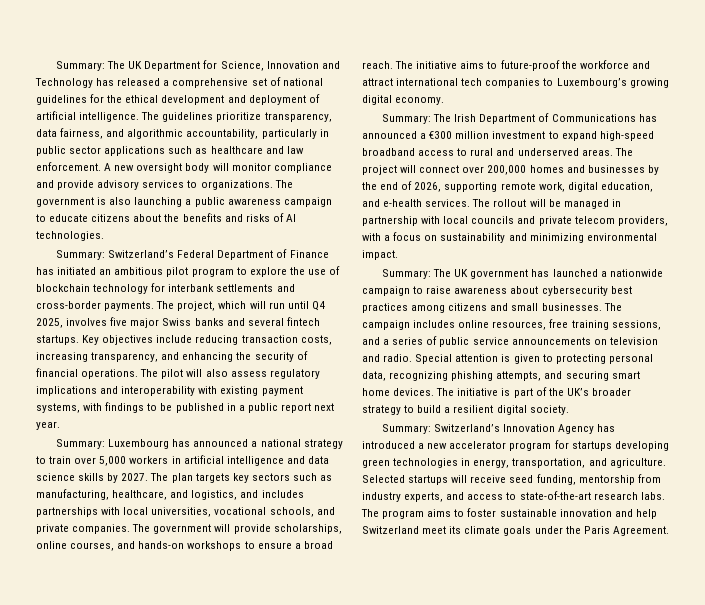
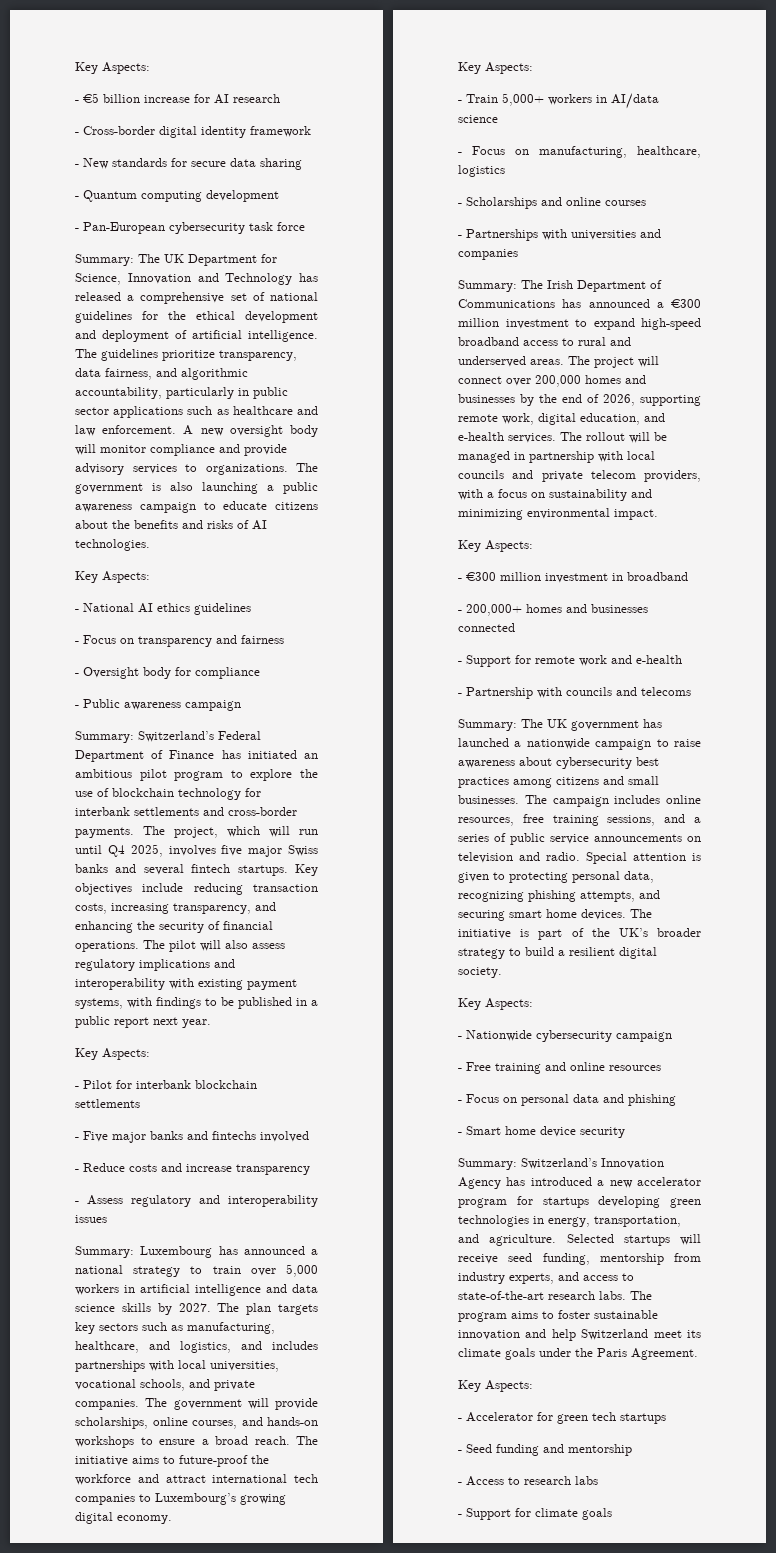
(56, 66) none -> [75,62,150,74] [75,93,280,104] [75,126,311,138] [75,158,302,170] [75,190,279,202] [75,222,305,234] Key Aspects: // - €5 billion increase for AI research // - Cross-border digital identity framework // - New standards for secure data sharing // - Quantum computing development // - Pan-European cybersecurity task force //
(104, 236) none -> [75,571,150,583] [75,603,251,615] [75,635,284,647] [75,667,260,679] [75,699,241,711] // Key Aspects: // - National AI ethics guidelines // - Focus on transparency and fairness // - Oversight body for compliance // - Public awareness campaign
(60, 425) none -> [75,1048,150,1060] [75,1080,257,1089] [75,1099,140,1108] [75,1131,309,1143] [75,1163,310,1175] [75,1195,318,1207] [75,1215,107,1223] // Key Aspects: // - Pilot for interbank blockchain settlements // - Five major banks and fintechs involved // - Reduce costs and increase transparency // - Assess regulatory and interoperability issues
(445, 101) none -> [458,62,533,74] [458,93,659,109] [458,115,498,123] [458,146,701,158] [458,165,505,177] [458,197,646,209] [458,229,661,241] [458,249,518,260] // Key Aspects: // - Train 5,000+ workers in AI/data science // - Focus on manufacturing, healthcare, logistics // - Scholarships and online courses // - Partnerships with universities and companies
(398, 255) none -> [458,540,533,552] [458,572,688,583] [458,604,648,616] [458,623,515,632] [458,655,682,667] [458,687,691,699] // Key Aspects: // - €300 million investment in broadband // - 200,000+ homes and businesses connected // - Support for remote work and e-health // - Partnership with councils and telecoms
(569, 410) none -> [458,998,533,1010] [458,1030,672,1042] [458,1062,661,1074] [458,1094,676,1106] [458,1126,625,1138] // Key Aspects: // - Nationwide cybersecurity campaign // - Free training and online resources // - Focus on personal data and phishing // - Smart home device security
(669, 531) none -> [458,1380,533,1392] [458,1412,666,1424] [458,1444,632,1456] [458,1476,598,1486] [458,1508,612,1520] // Key Aspects: // - Accelerator for green tech startups // - Seed funding and mentorship // - Access to research labs // - Support for climate goals

